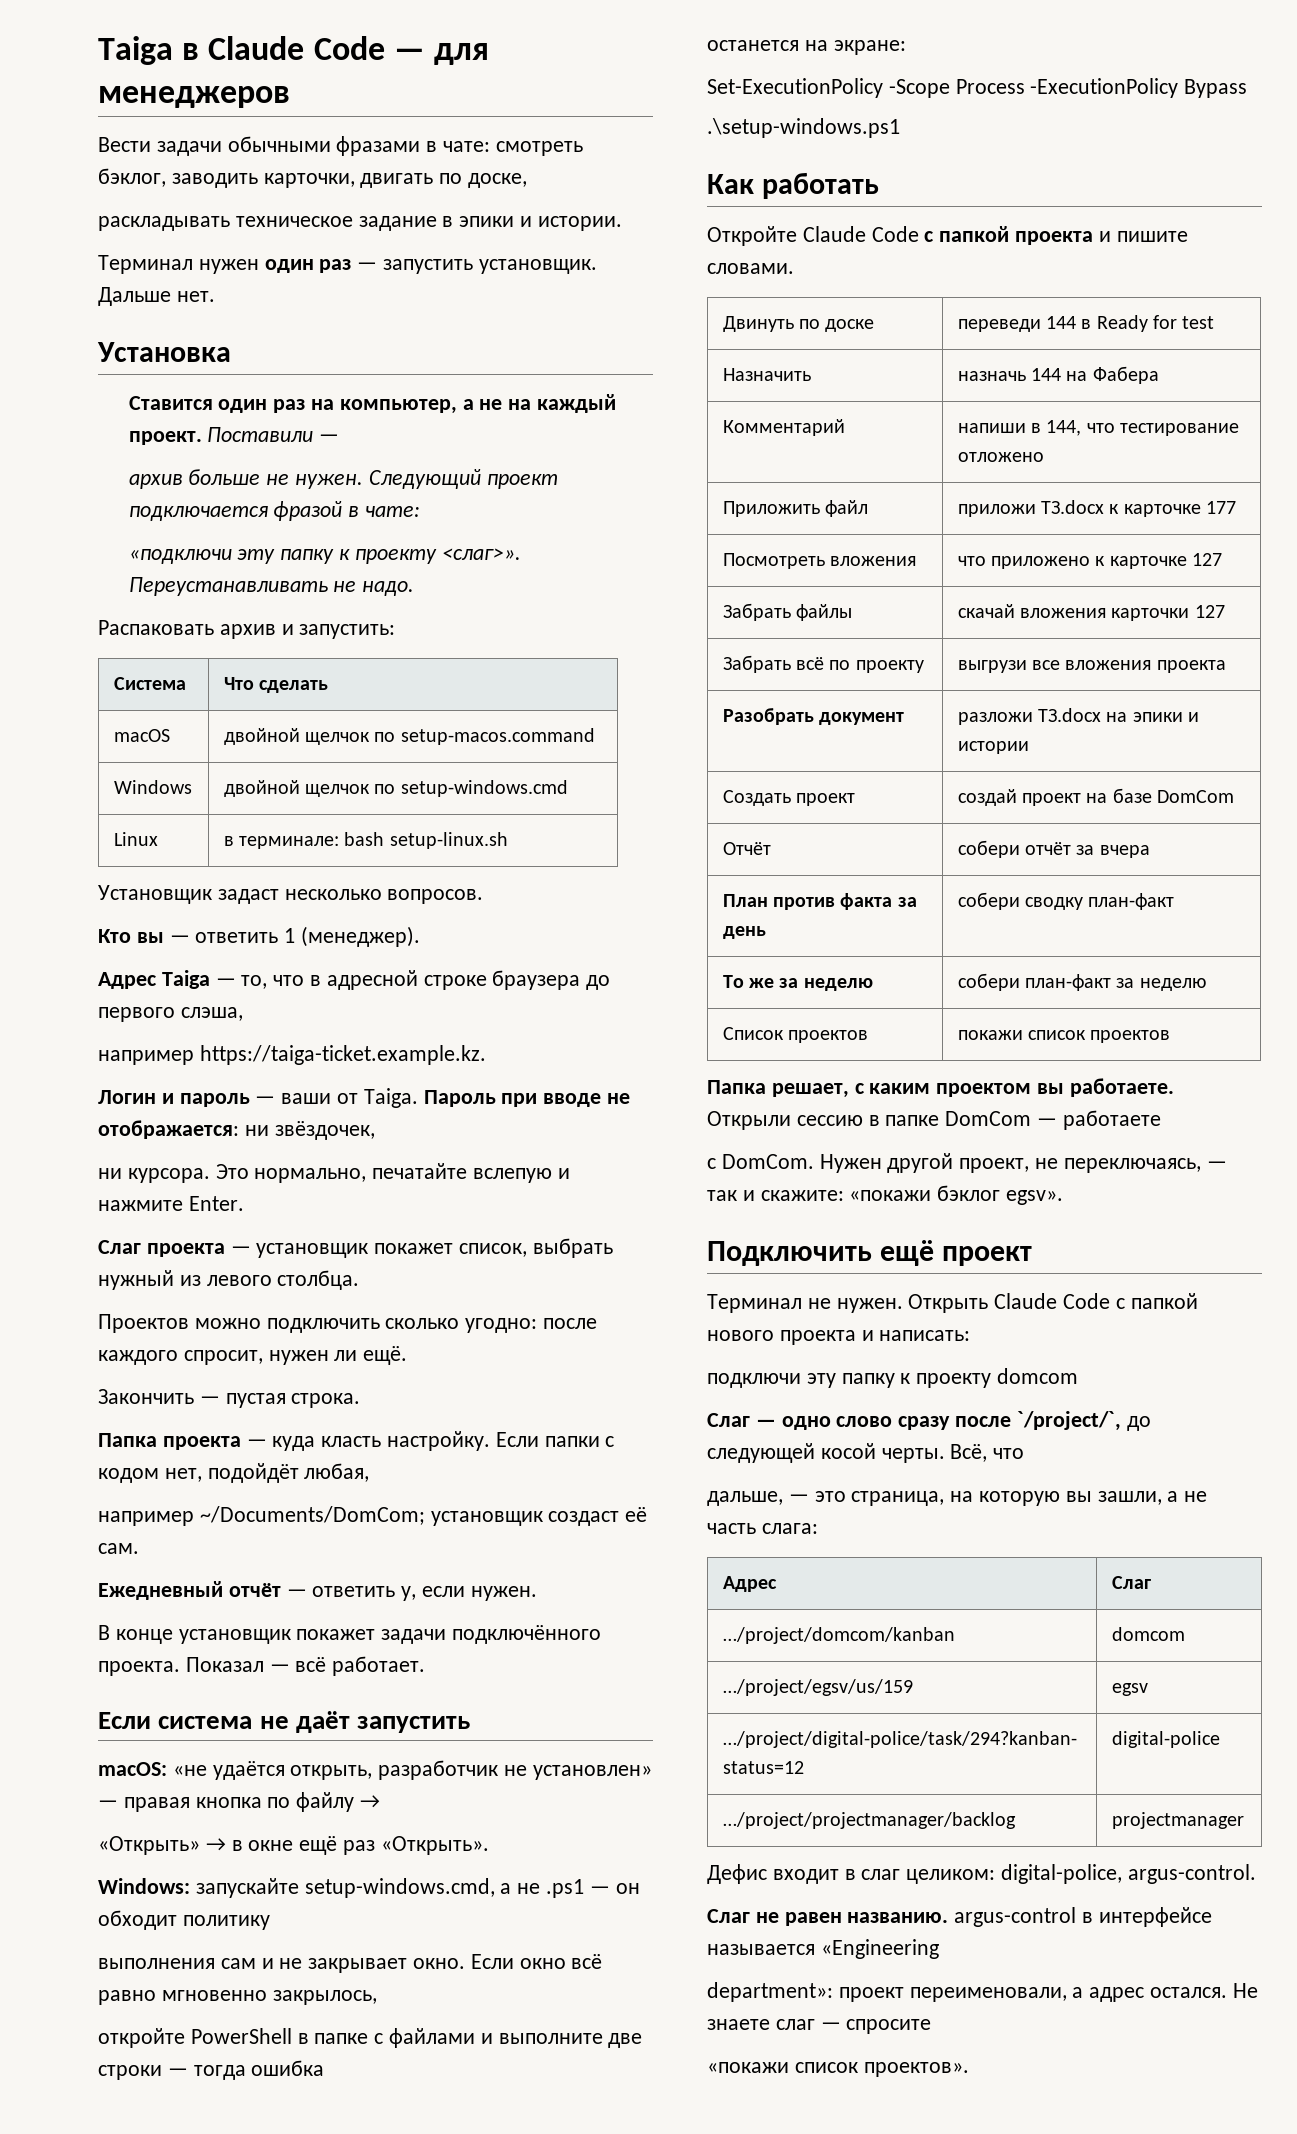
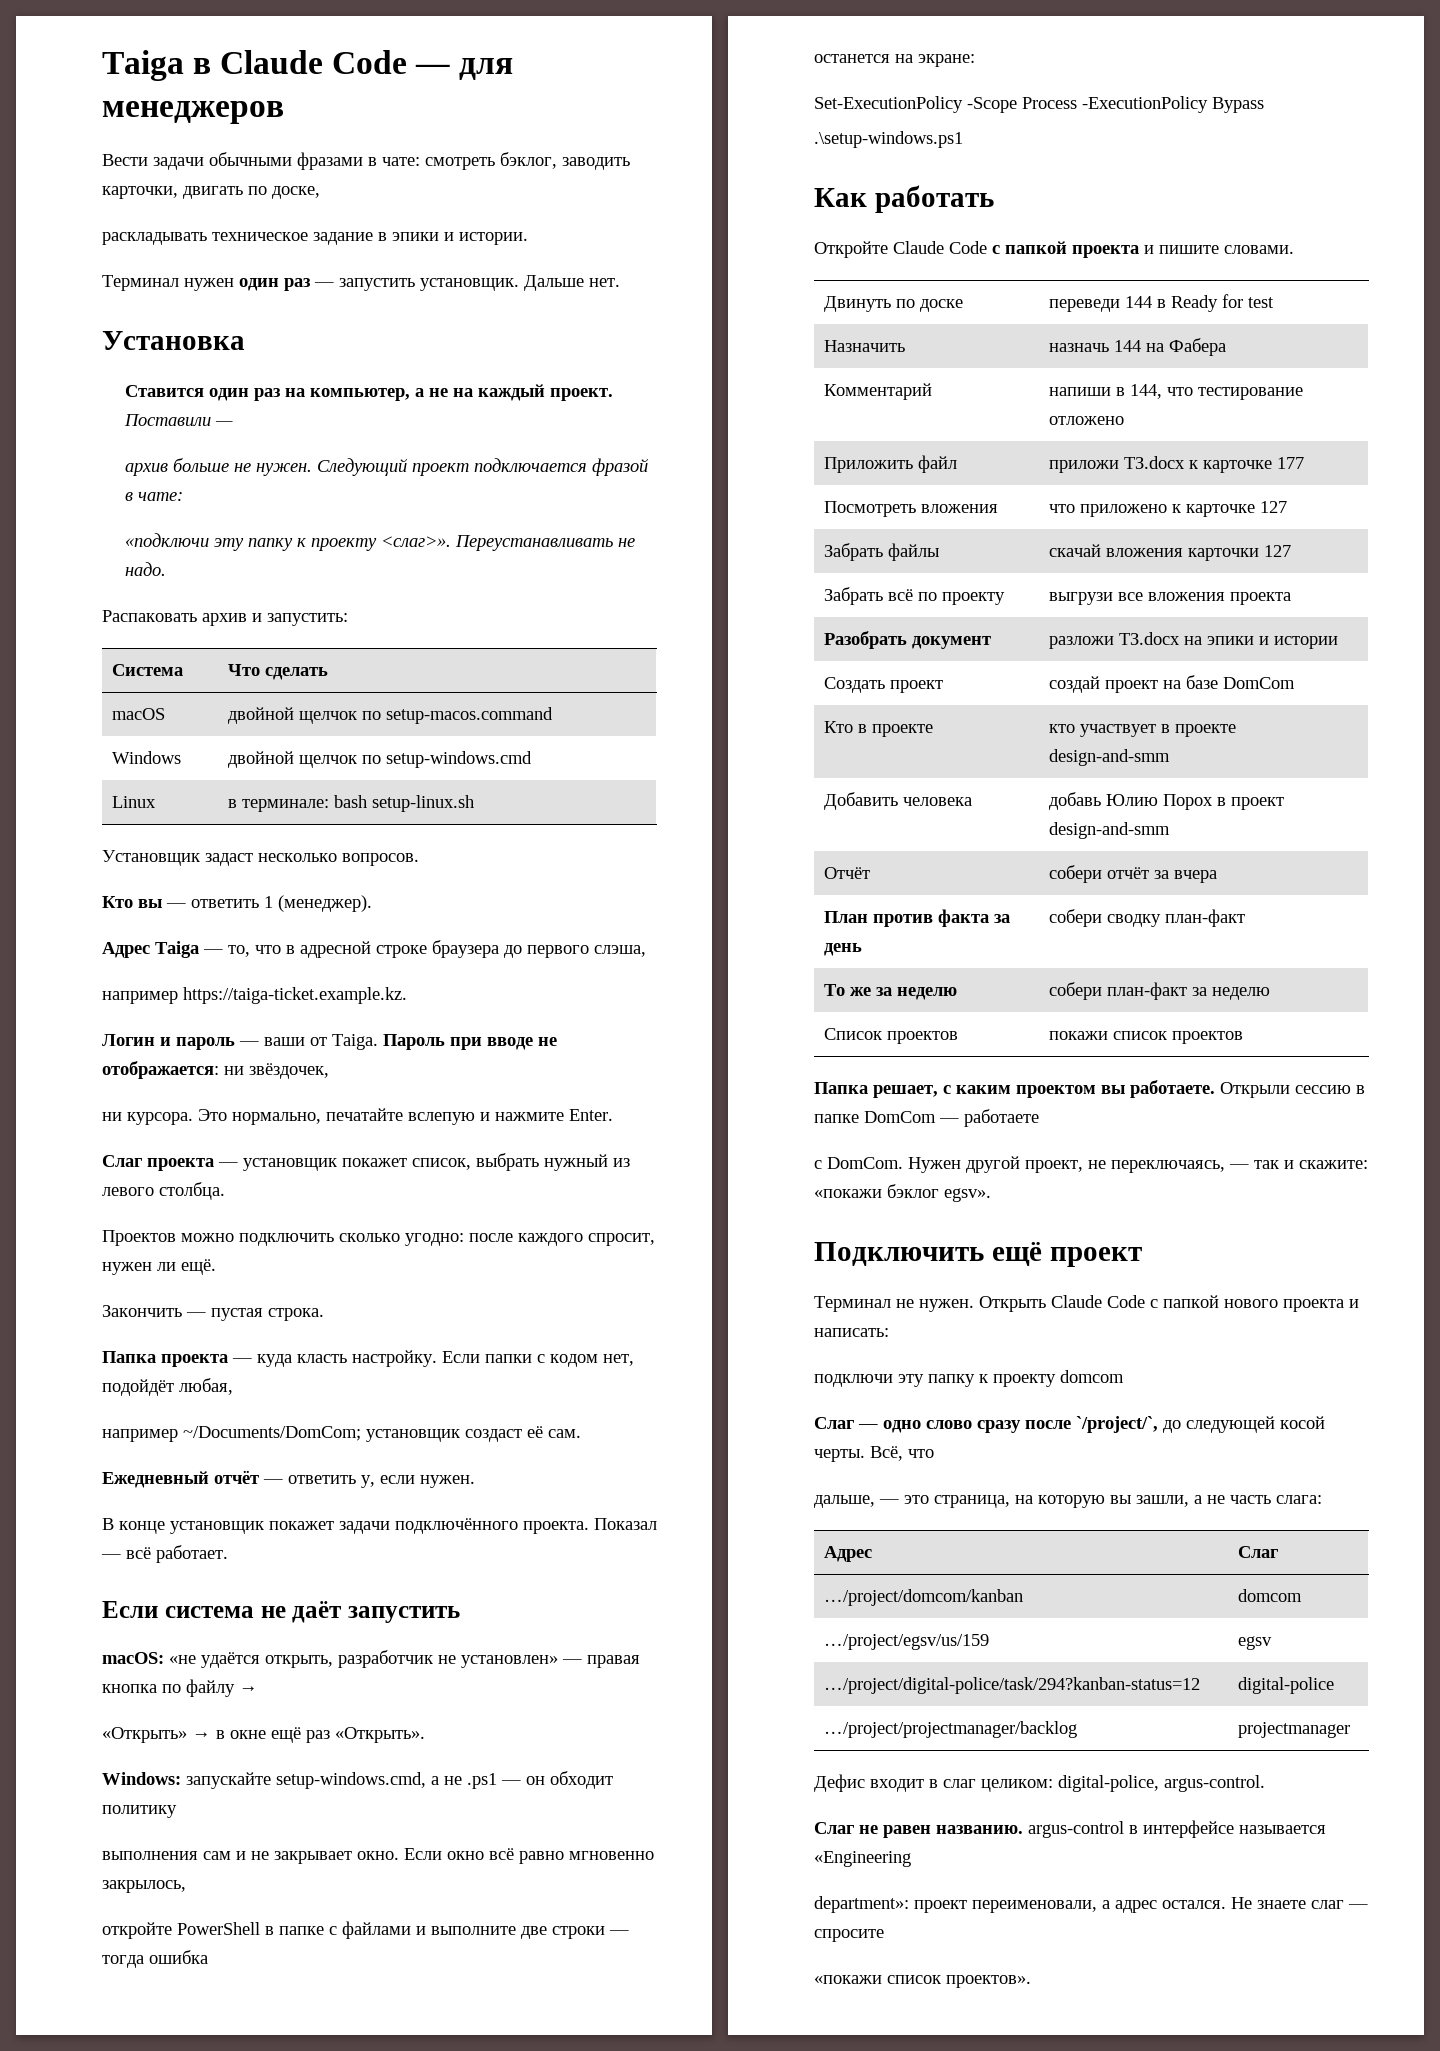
(1234, 796) none -> [824,721,934,737] [1049,724,1237,737] [1049,749,1171,766] [824,792,973,810] [1049,792,1285,810] [1049,822,1171,839] // Кто в проекте | кто участвует в проекте design-and-smm // Добавить человека | добавь Юлию Порох в проект design-and-smm

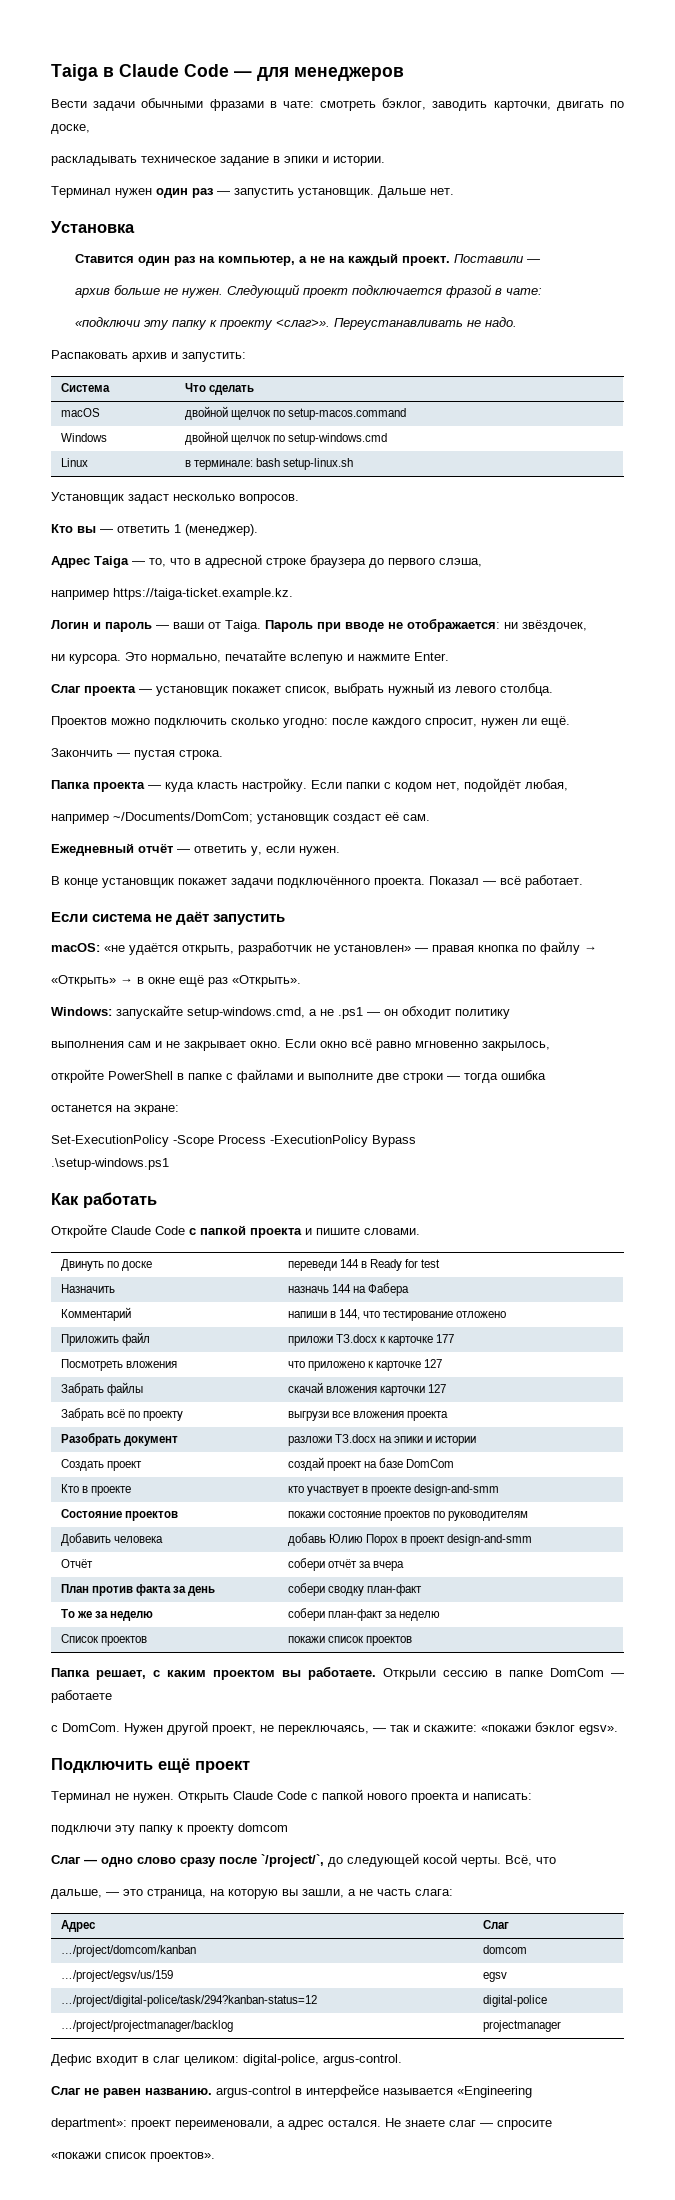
(1171, 757) none -> [60,1509,178,1521] [287,1511,528,1521] // Состояние проектов | покажи состояние проектов по руководителям

